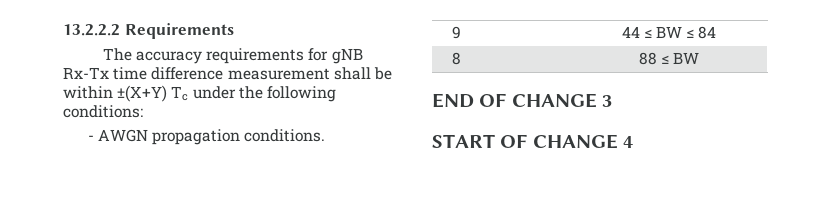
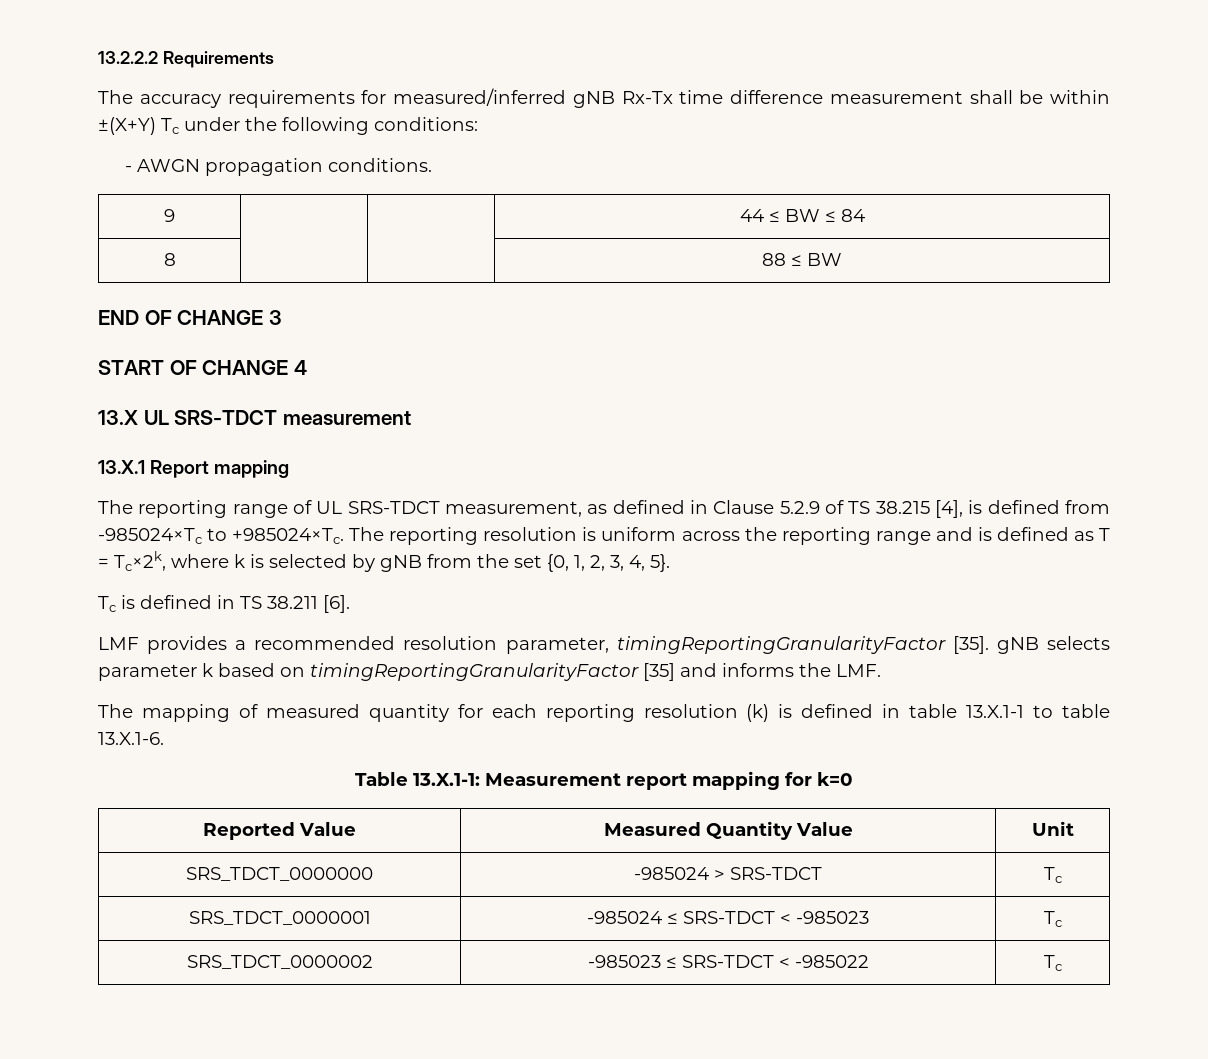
(329, 54) none -> [393,88,566,106] measured/inferred
(634, 142) none -> [98,410,411,425] [98,460,290,478] [98,500,1111,518] [98,527,1110,545] [98,551,670,572] [98,595,350,613] [98,636,1110,654] [98,663,881,681] [98,704,1110,722] [98,732,164,745] [355,771,853,790] [203,822,356,840] [603,821,853,840] [1031,821,1074,836] [186,867,373,881] [634,867,822,880] [1043,867,1062,883] [188,911,371,925] [587,911,869,924] [1043,911,1062,927] [186,955,373,969] [587,955,869,968] [1043,955,1062,971] // 13.X UL SRS-TDCT measurement // 13.X.1 Report mapping // The reporting range of UL SRS-TDCT measurement, as defined in Clause 5.2.9 of TS 38.215 [4], is defined from -985024×Tc to +985024×Tc. The reporting resolution is uniform across the reporting range and is defined as T = Tc×2k, where k is selected by gNB from the set {0, 1, 2, 3, 4, 5}. // Tc is defined in TS 38.211 [6]. // LMF provides a recommended resolution parameter, timingReportingGranularityFactor [35]. gNB selects parameter k based on timingReportingGranularityFactor [35] and informs the LMF. // The mapping of measured quantity for each reporting resolution (k) is defined in table 13.X.1-1 to table 13.X.1-6. // Table 13.X.1-1: Measurement report mapping for k=0 // Reported Value | Measured Quantity Value | Unit // SRS_TDCT_0000000 | -985024 > SRS-TDCT | Tc // SRS_TDCT_0000001 | -985024 ≤ SRS-TDCT < -985023 | Tc // SRS_TDCT_0000002 | -985023 ≤ SRS-TDCT < -985022 | Tc

